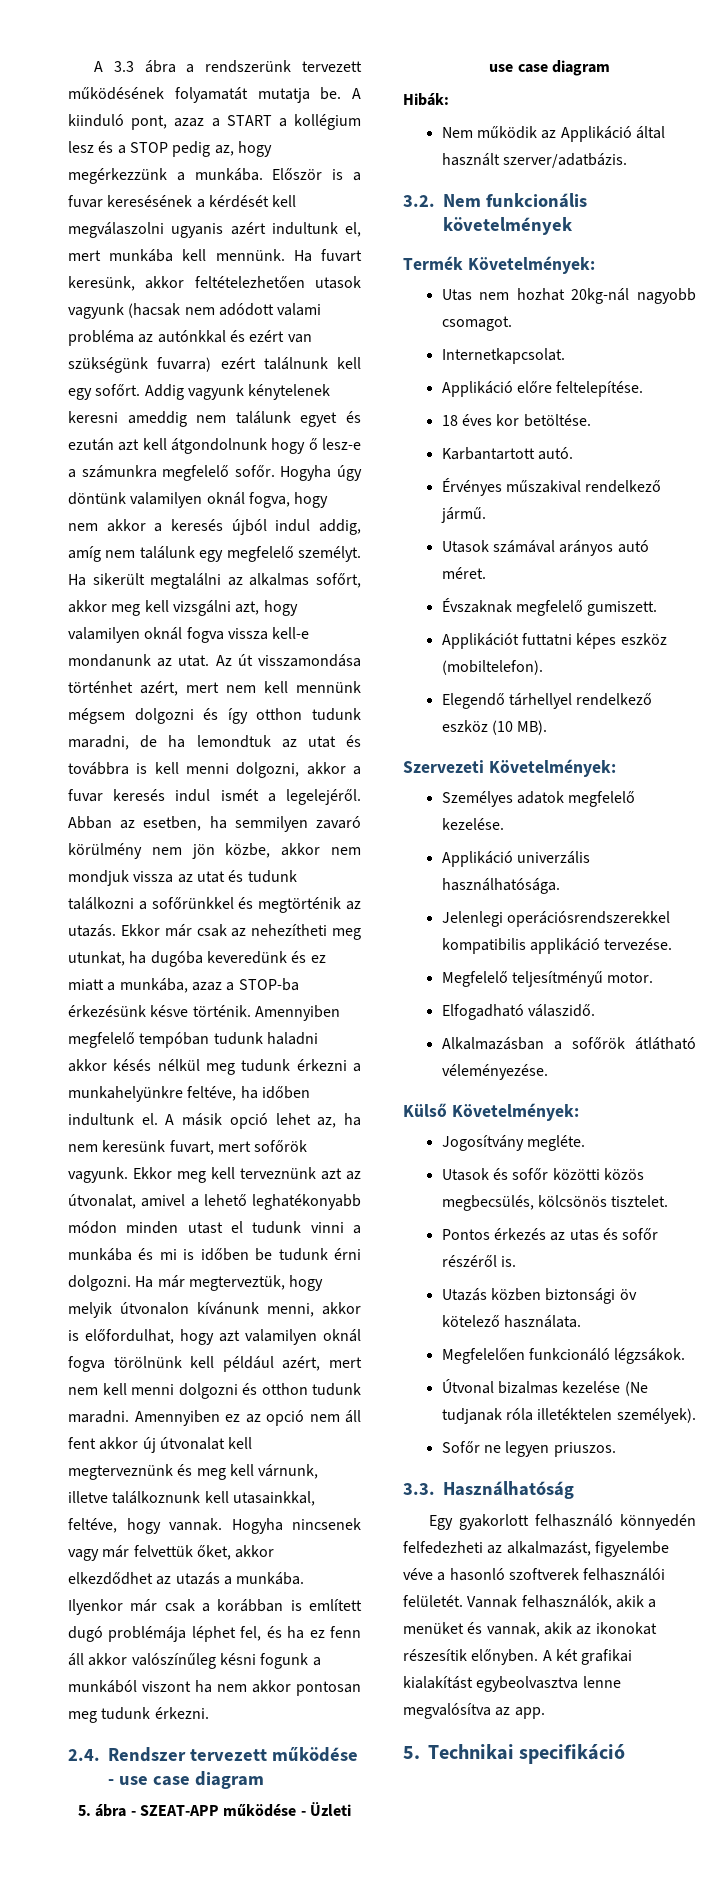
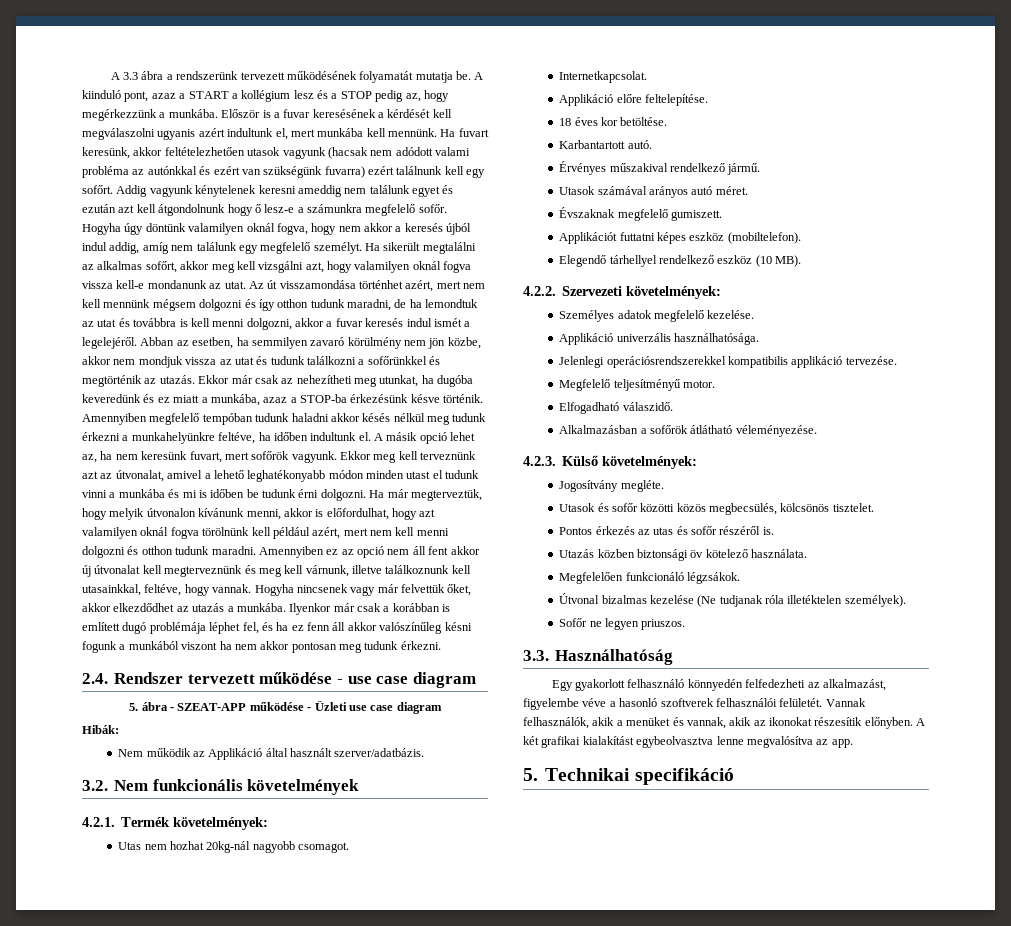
[403,256,595,274] Termék Követelmények: -> [82,817,269,830] 4.2.1. Termék követelmények:
[403,759,616,777] Szervezeti Követelmények: -> [523,286,722,299] 4.2.2. Szervezeti követelmények:
[403,1103,579,1121] Külső Követelmények: -> [523,455,698,469] 4.2.3. Külső követelmények:

